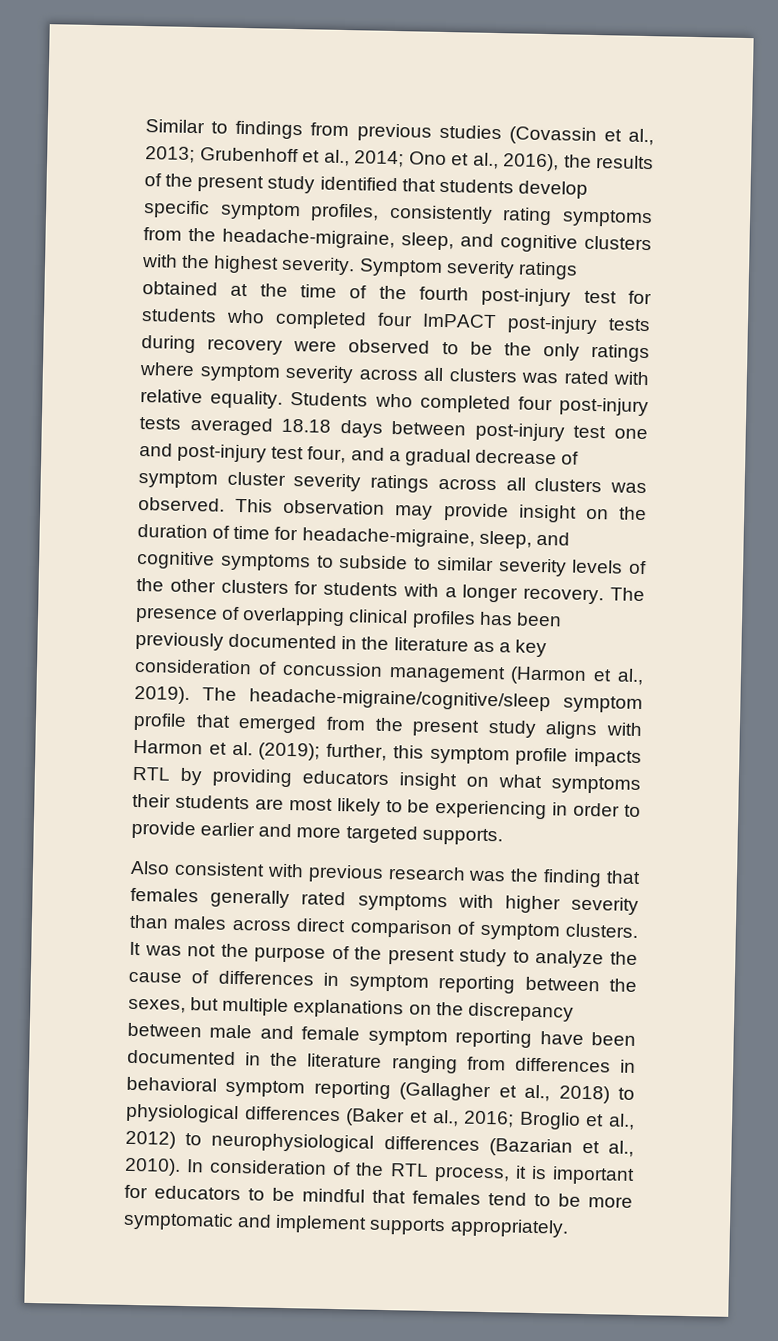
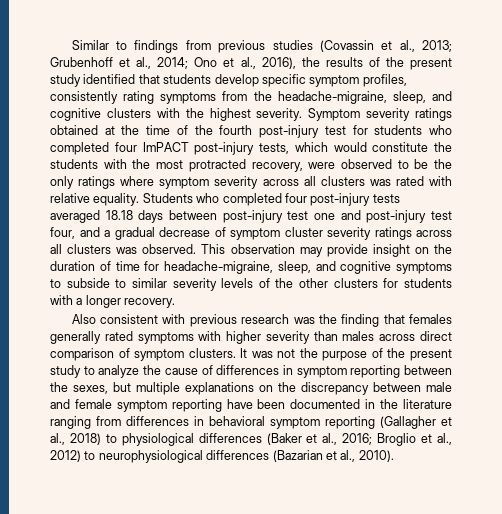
[608,318,651,332] [141,335,284,355] tests during recovery -> [259,142,452,154] [50,159,303,172] tests, which would constitute the students with the most protracted recovery,
[610,587,645,602] [135,606,562,629] [135,631,547,658] [134,658,644,686] [134,685,643,714] [133,712,643,740] [133,739,642,768] [132,766,641,795] [132,793,641,820] [131,820,503,846] The presence of overlapping clinical profiles has been previously documented in the literature as a key consideration of concussion management (Harmon et al., 2019). The headache-migraine/cognitive/sleep symptom profile that emerged from the present study aligns with Harmon et al. (2019); further, this symptom profile impacts RTL by providing educators insight on what symptoms their students are most likely to be experiencing in order to provide earlier and more targeted supports. -> (176, 303) none
[186,1159,635,1185] [124,1184,633,1208] [123,1211,569,1238] In consideration of the RTL process, it is important for educators to be mindful that females tend to be more symptomatic and implement supports appropriately. -> (394, 456) none

